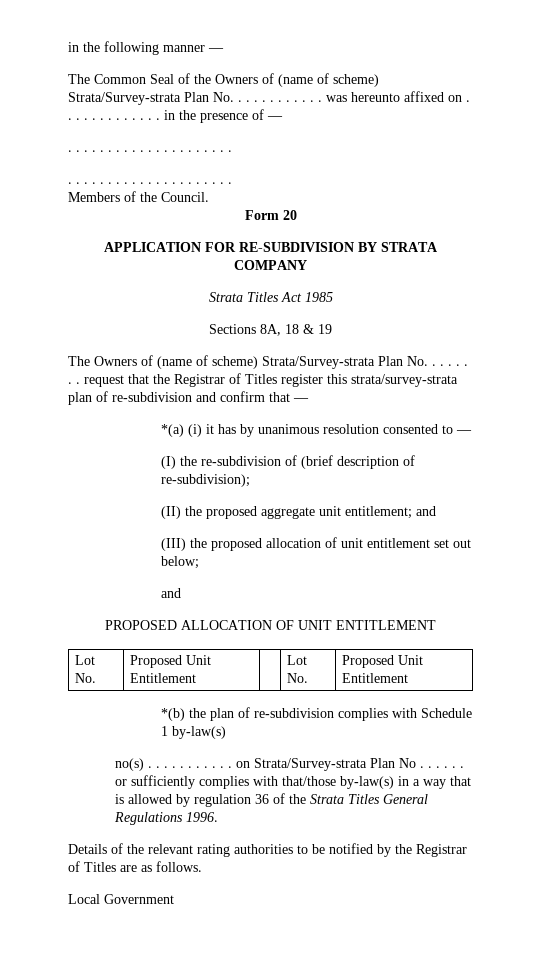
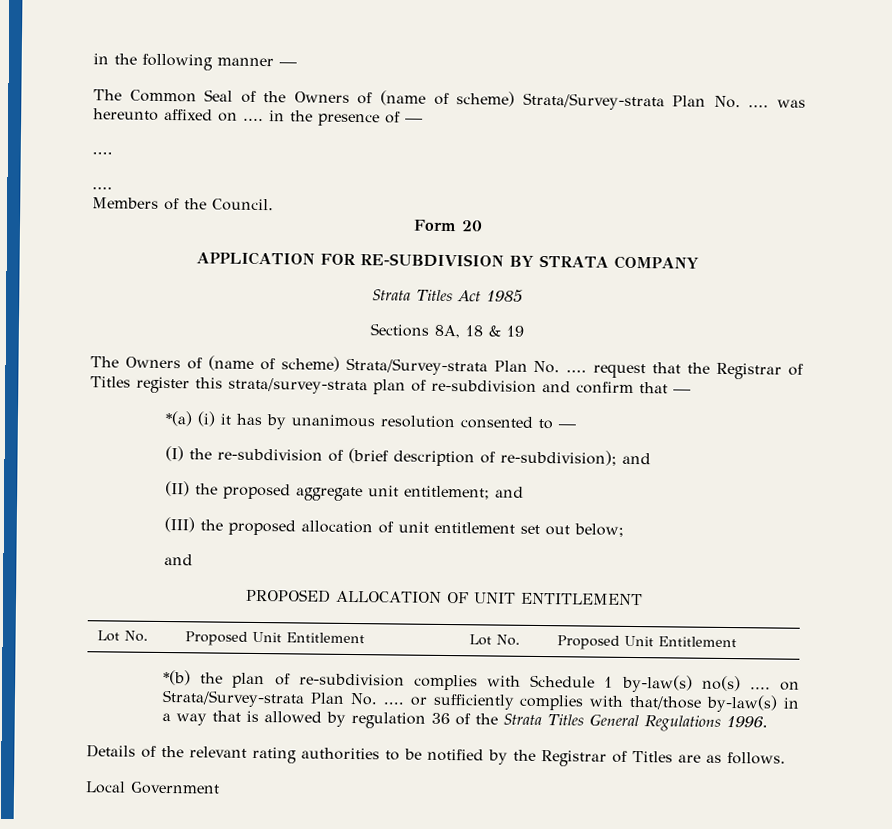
[238,91,470,102] [68,118,160,120] . . . . . . . . . . . was hereunto affixed on . . . . . . . . . . . . . -> [748,99,806,108] [93,108,264,122] .... was hereunto affixed on ....
[68,150,232,152] [68,182,232,184] . . . . . . . . . . . . . . . . . . . . . // . . . . . . . . . . . . . . . . . . . . . -> [92,151,113,155] [92,186,113,190] .... // ....
[432,364,468,366] [68,382,80,384] . . . . . . . -> [566,369,588,373] ....
(251, 480) none -> [622,452,652,465] and
[114,758,464,771] // no(s) . . . . . . . . . . . on Strata/Survey-strata Plan No . . . . . . -> [701,675,801,692] [162,690,404,708] no(s) .... on Strata/Survey-strata Plan No. ....

